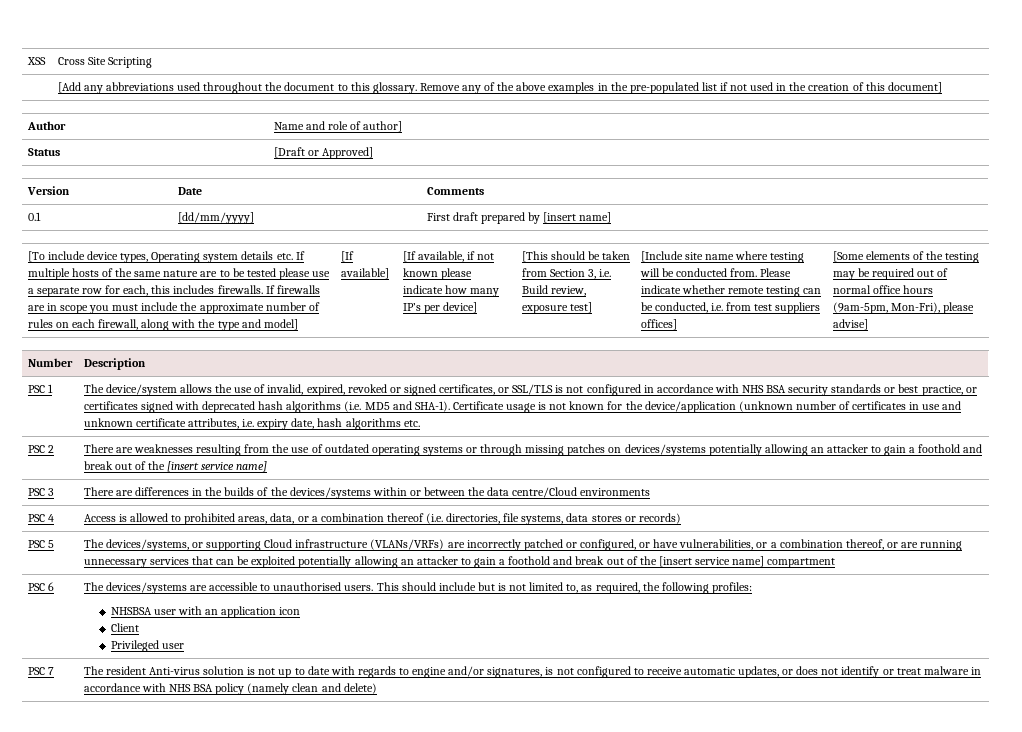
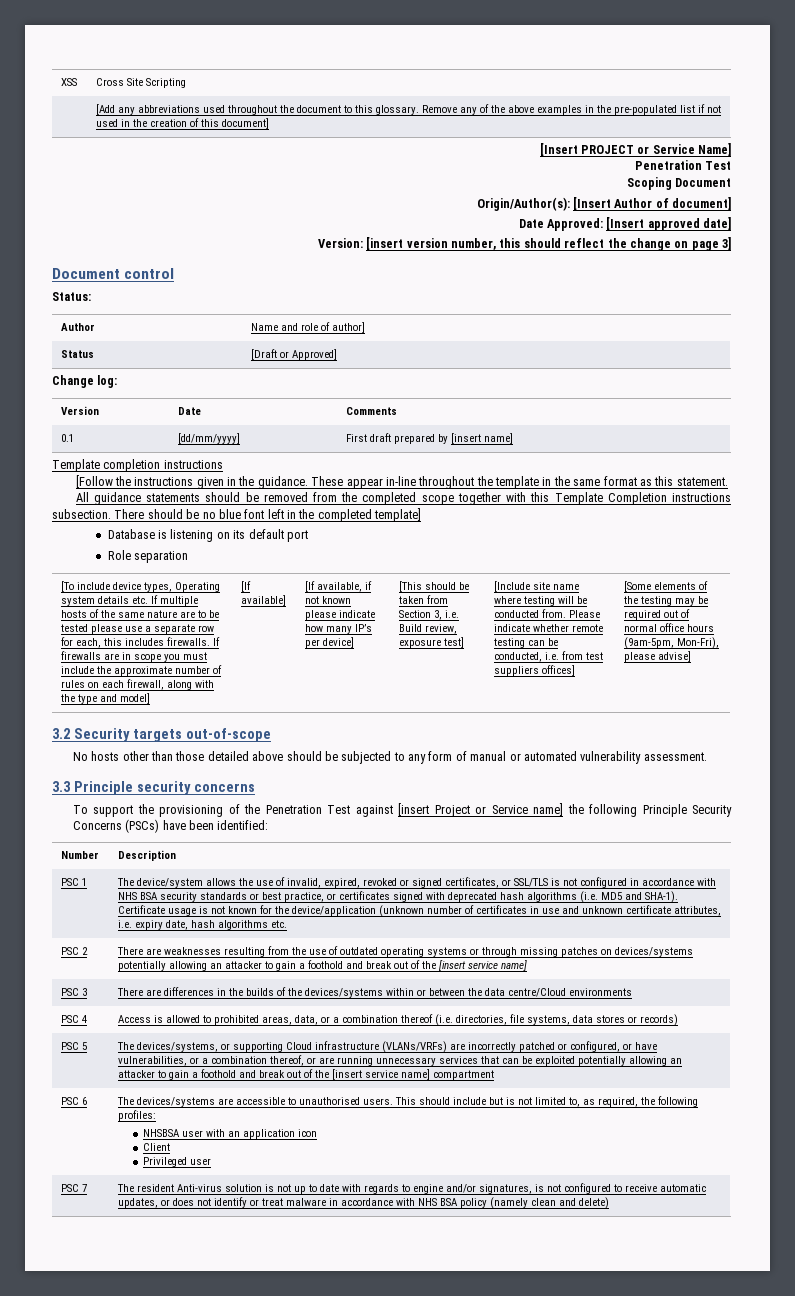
(942, 87) none -> [539,143,731,156] [634,160,731,170] [626,177,731,190] [476,197,731,211] [518,217,731,231] [317,237,731,251] [52,268,175,279] [52,292,91,301] // [Insert PROJECT or Service Name] // Penetration Test // Scoping Document // Origin/Author(s): [Insert Author of document] // Date Approved: [Insert approved date] // Version: [insert version number, this should reflect the change on page 3] // Document control // Status:
(374, 153) none -> [52,375,118,388] // Change log:
(612, 217) none -> [52,459,223,472] [75,475,728,489] [75,492,731,505] [52,508,422,522] [107,529,308,542] [107,550,189,563] // Template completion instructions // [Follow the instructions given in the guidance. These appear in-line throughout the template in the same format as this statement. // All guidance statements should be removed from the completed scope together with this Template Completion instructions subsection. There should be no blue font left in the completed template] // Database is listening on its default port // Role separation
(868, 324) none -> [52,728,271,742] [72,751,707,764] [52,781,255,795] [72,803,733,817] [72,819,269,833] // 3.2 Security targets out-of-scope // No hosts other than those detailed above should be subjected to any form of manual or automated vulnerability assessment. // 3.3 Principle security concerns // To support the provisioning of the Penetration Test against [insert Project or Service name] the following Principle Security Concerns (PSCs) have been identified:

